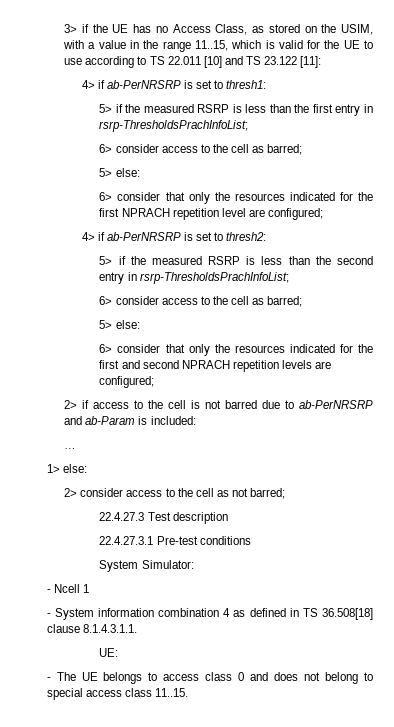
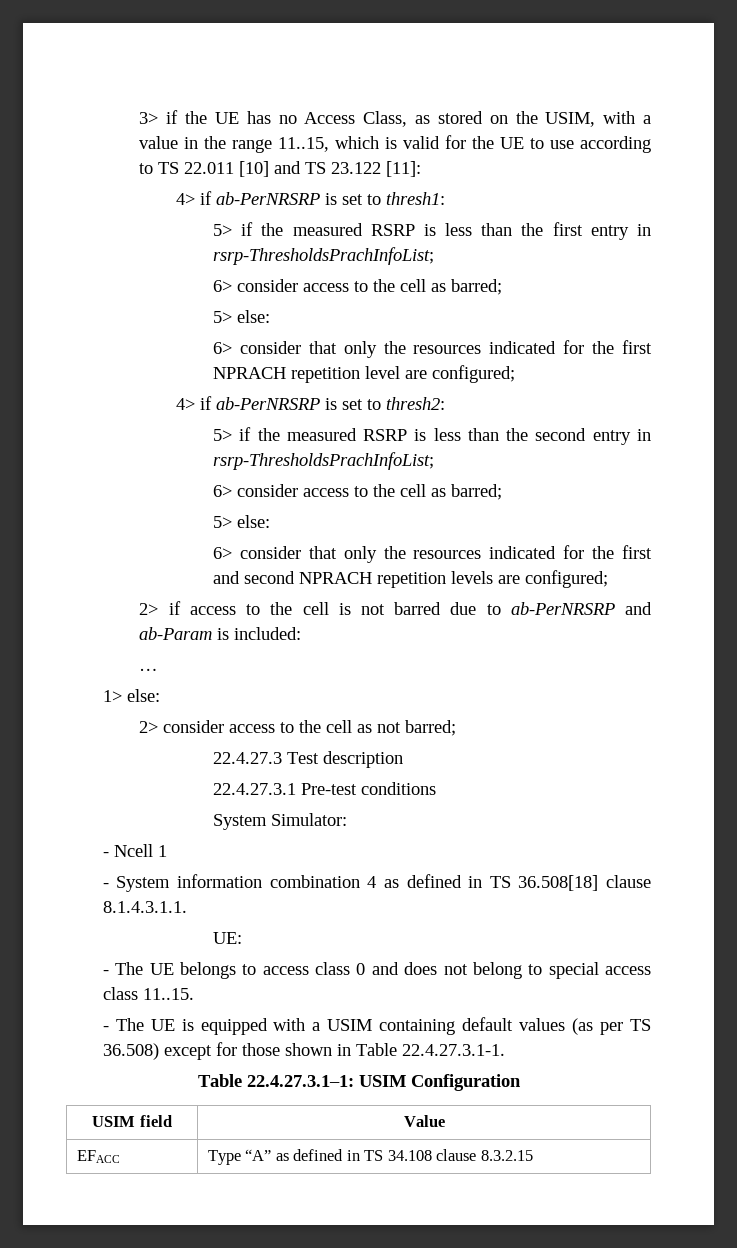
(188, 692) none -> [102,1017,651,1035] [102,1042,505,1060] [197,1074,521,1091] [92,1115,172,1127] [403,1115,445,1127] [76,1150,120,1163] [207,1149,533,1165] // - The UE is equipped with a USIM containing default values (as per TS 36.508) except for those shown in Table 22.4.27.3.1-1. // Table 22.4.27.3.1–1: USIM Configuration // USIM field | Value // EFACC | Type “A” as defined in TS 34.108 clause 8.3.2.15

